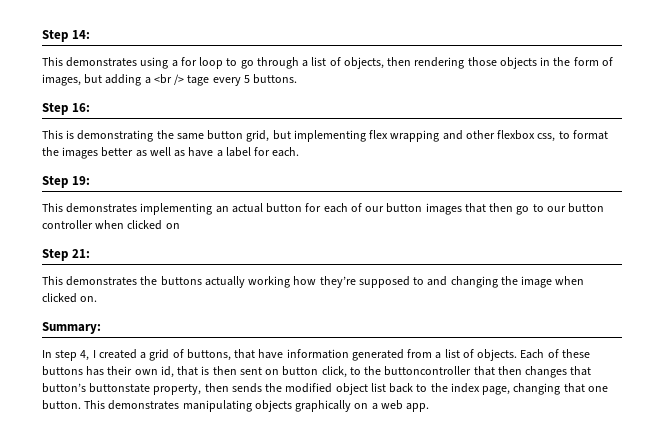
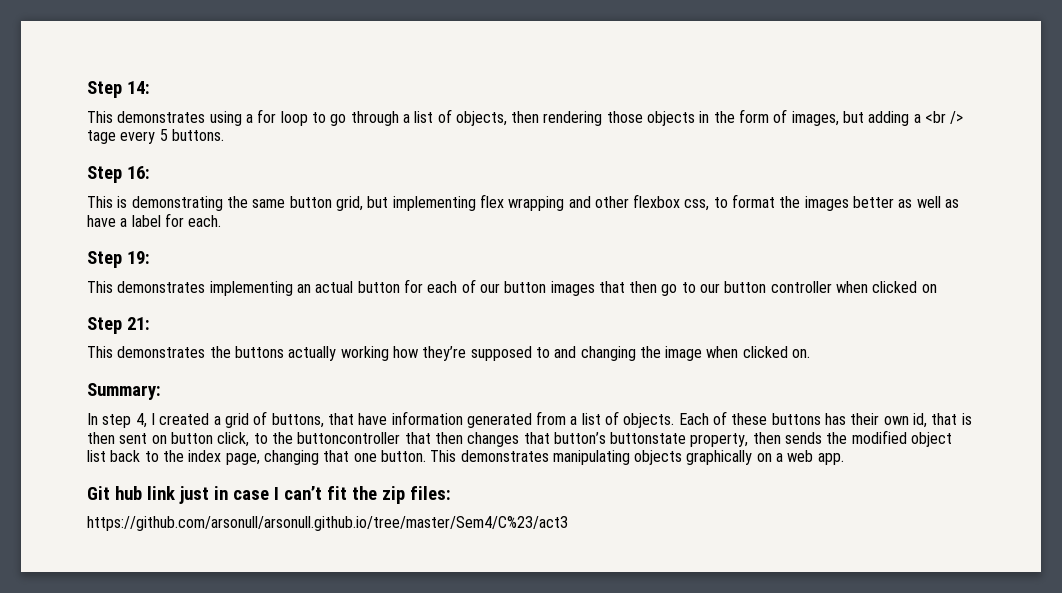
(430, 407) none -> [87,486,451,504] [87,516,568,531] // Git hub link just in case I can’t fit the zip files: // https://github.com/arsonull/arsonull.github.io/tree/master/Sem4/C%23/act3

